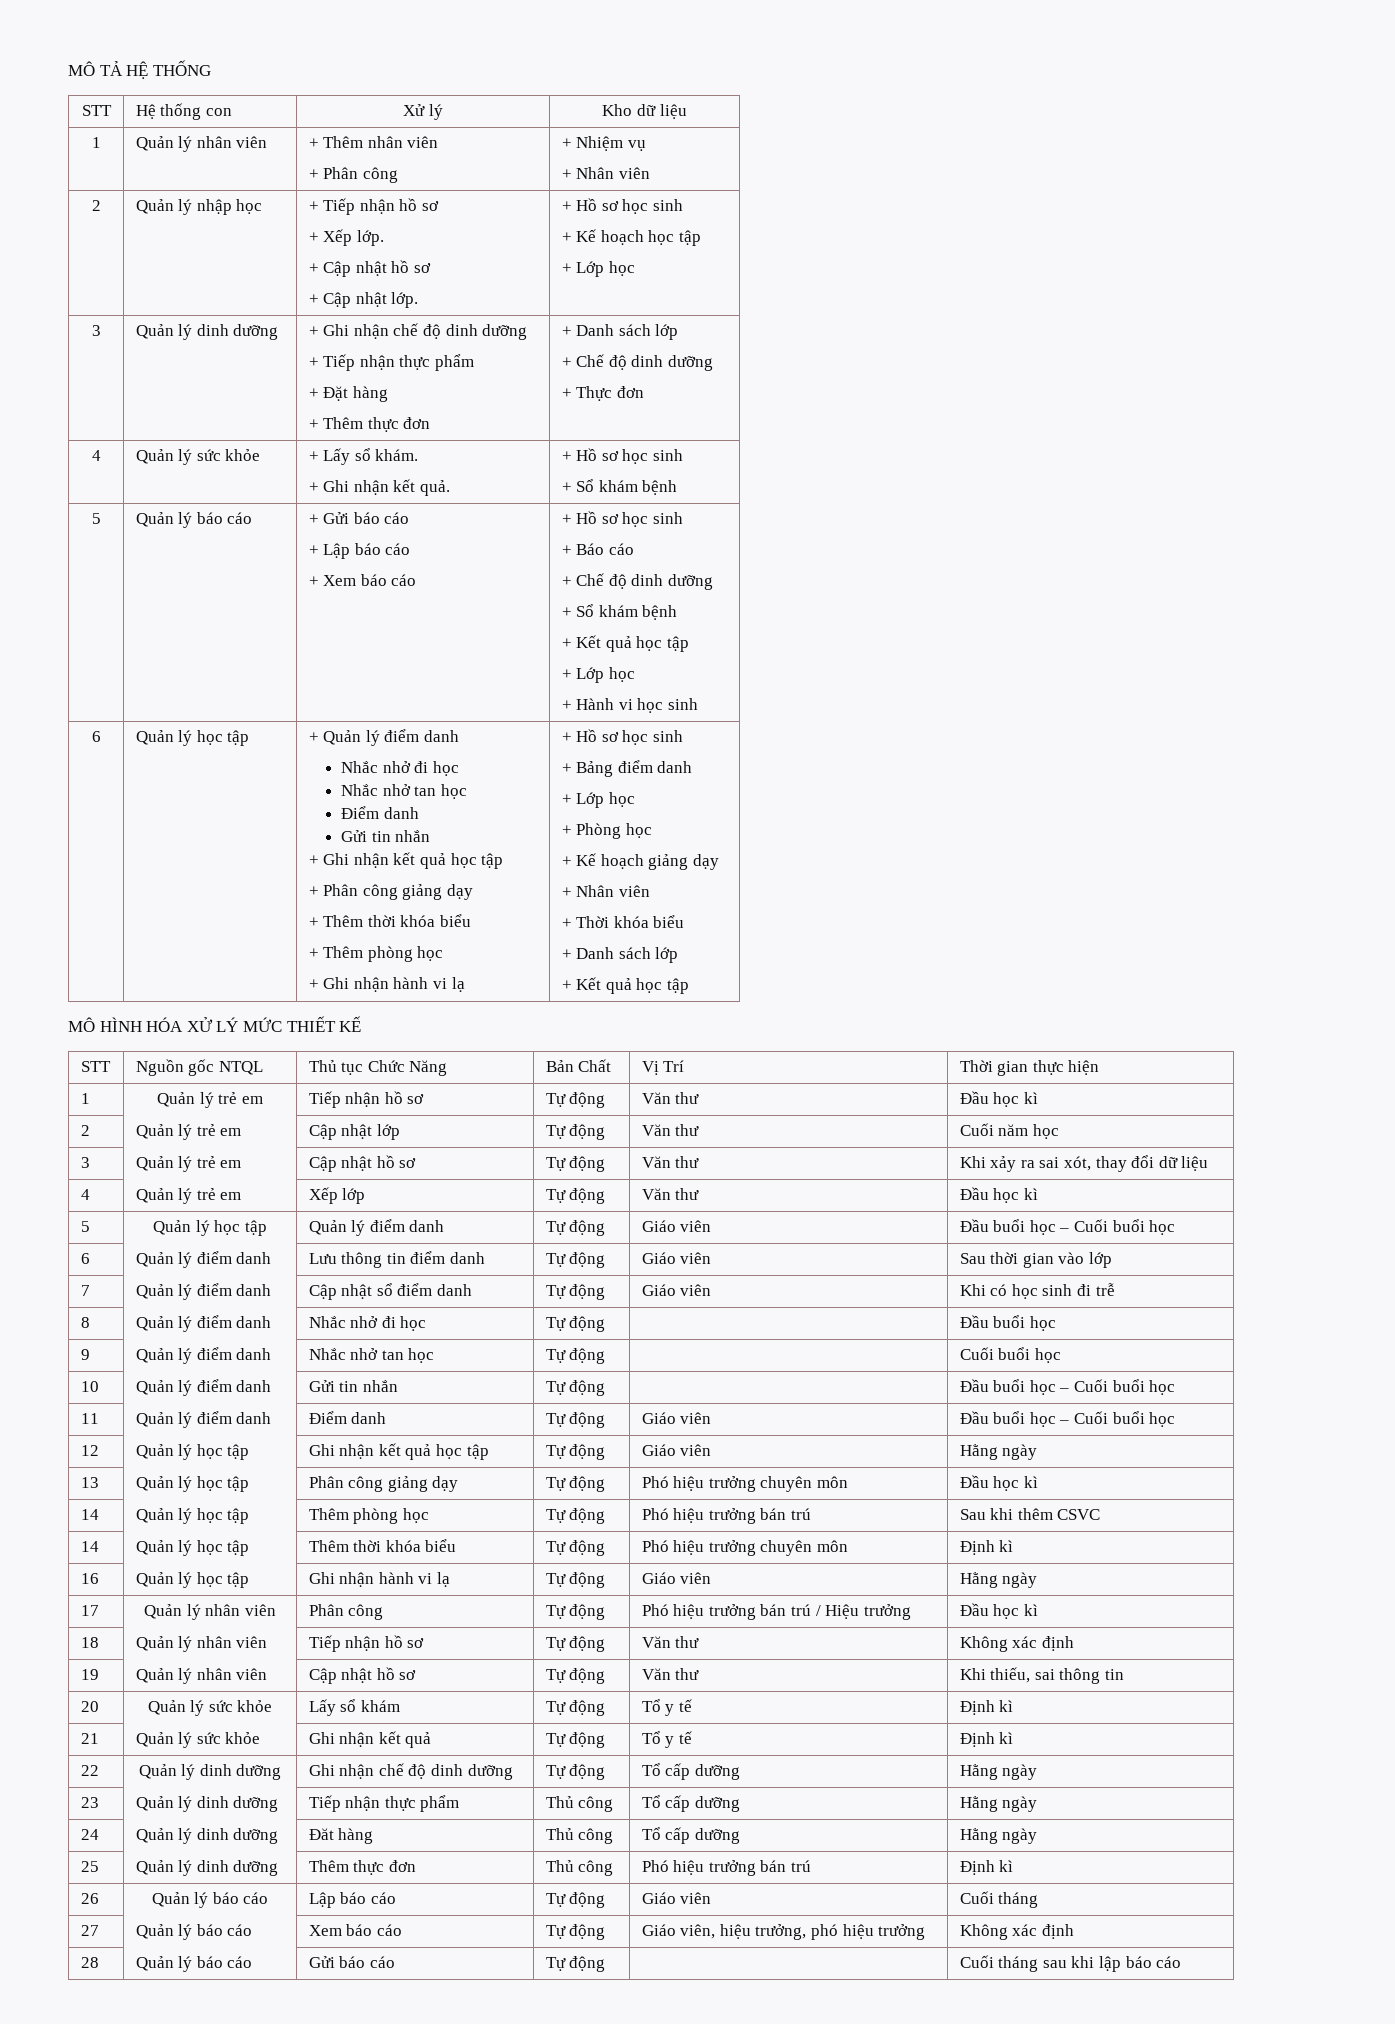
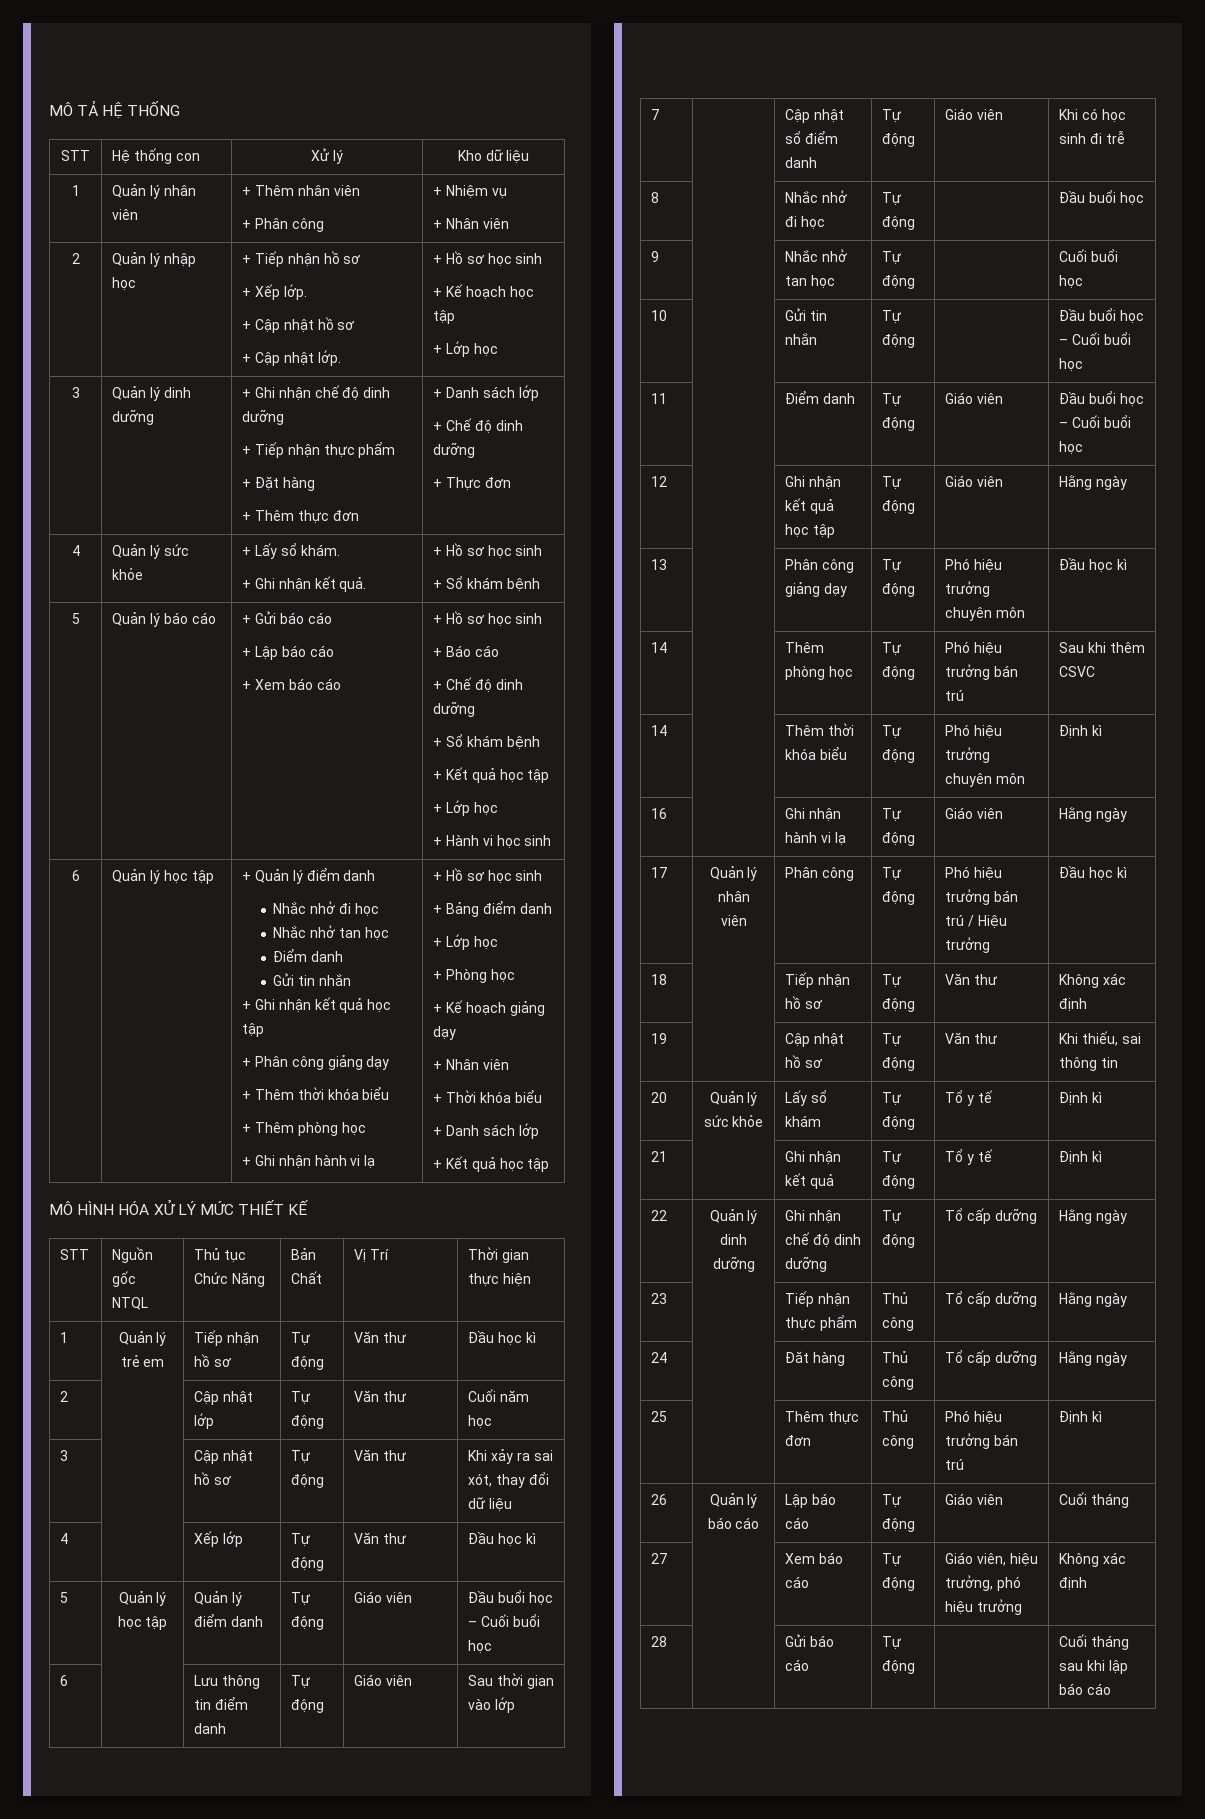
[135,1124,242,1140] Quản lý trẻ em -> (69, 1396) none
[135,1156,242,1172] Quản lý trẻ em -> (69, 1455) none
[135,1188,242,1204] Quản lý trẻ em -> (69, 1538) none
[135,1251,272,1268] Quản lý điểm danh -> (69, 1680) none
[135,1283,272,1300] Quản lý điểm danh -> (660, 114) none
[135,1315,272,1332] Quản lý điểm danh -> (660, 197) none
[135,1347,272,1364] Quản lý điểm danh -> (660, 256) none
[135,1379,272,1396] Quản lý điểm danh -> (668, 315) none
[135,1411,272,1428] Quản lý điểm danh -> (668, 398) none
[135,1444,250,1460] Quản lý học tập -> (668, 481) none
[135,1476,250,1492] Quản lý học tập -> (668, 564) none
[135,1508,250,1524] Quản lý học tập -> (668, 647) none
[135,1540,250,1556] Quản lý học tập -> (668, 730) none
[135,1572,250,1588] Quản lý học tập -> (668, 813) none
[135,1636,268,1652] Quản lý nhân viên -> (668, 979) none
[135,1668,268,1684] Quản lý nhân viên -> (668, 1038) none
[135,1732,261,1748] Quản lý sức khỏe -> (668, 1156) none
[135,1796,279,1812] Quản lý dinh dưỡng -> (668, 1298) none
[135,1828,279,1844] Quản lý dinh dưỡng -> (668, 1357) none
[135,1860,279,1876] Quản lý dinh dưỡng -> (668, 1416) none
[135,1924,253,1940] Quản lý báo cáo -> (668, 1558) none
[135,1956,253,1972] Quản lý báo cáo -> (668, 1641) none

